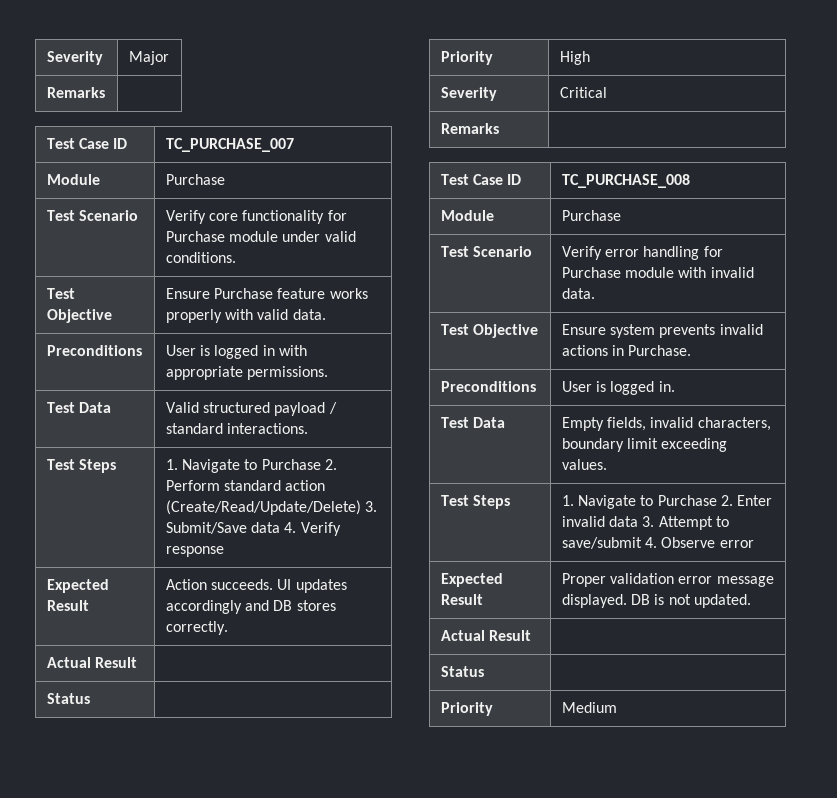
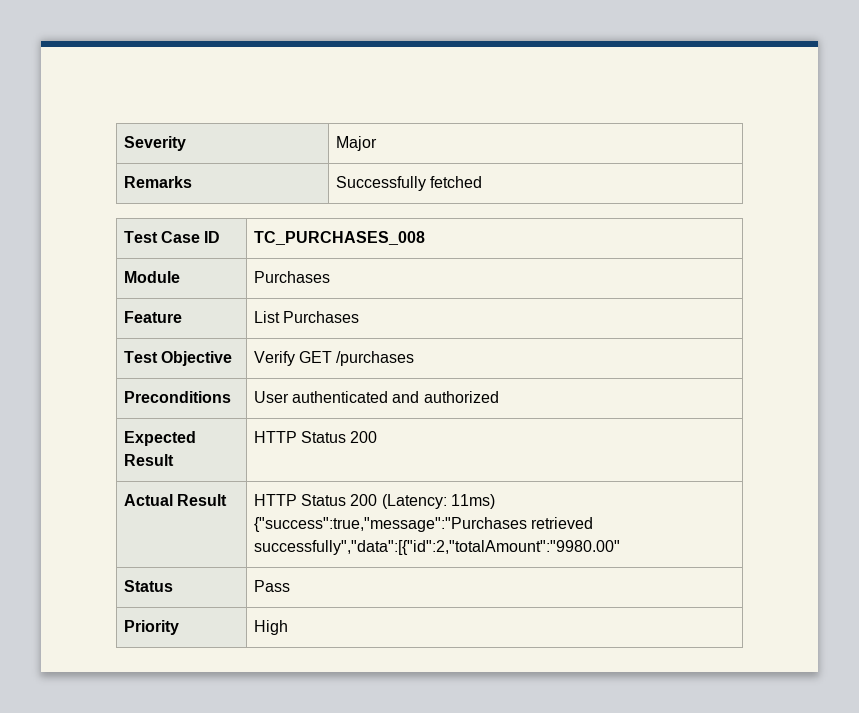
[46,138,128,149] [165,138,294,152] [46,174,100,185] [165,174,225,185] [46,210,139,221] [165,210,347,224] [165,231,356,242] [165,252,236,263] [46,288,75,299] [46,309,112,323] [165,288,368,299] [165,309,326,323] [46,345,142,356] [165,345,307,359] [165,366,329,380] [46,402,112,413] [165,402,337,416] [165,423,309,434] [46,459,117,473] [165,459,337,473] [165,480,326,491] [165,500,378,515] [165,522,341,536] [165,546,224,557] [46,579,109,593] [46,600,89,611] [165,579,347,593] [165,600,336,614] [165,621,228,635] [46,657,138,668] [46,693,90,704] // Test Case ID | TC_PURCHASE_007 // Module | Purchase // Test Scenario | Verify core functionality for Purchase module under valid conditions. // Test Objective | Ensure Purchase feature works properly with valid data. // Preconditions | User is logged in with appropriate permissions. // Test Data | Valid structured payload / standard interactions. // Test Steps | 1. Navigate to Purchase 2. Perform standard action (Create/Read/Update/Delete) 3. Submit/Save data 4. Verify response // Expected Result | Action succeeds. UI updates accordingly and DB stores correctly. // Actual Result | // Status | -> [335,176,483,191] [123,231,221,243] [253,231,425,245] [123,271,180,283] [253,271,330,283] [123,311,182,323] [253,311,360,323] [123,351,233,366] [253,351,415,366] [123,391,231,403] [253,391,499,403] [123,431,196,446] [123,454,174,466] [253,431,378,443] [123,494,228,506] [253,494,496,509] [253,517,594,532] [253,540,620,555] [123,580,173,592] [253,580,290,592] Successfully fetched // Test Case ID | TC_PURCHASES_008 // Module | Purchases // Feature | List Purchases // Test Objective | Verify GET /purchases // Preconditions | User authenticated and authorized // Expected Result | HTTP Status 200 // Actual Result | HTTP Status 200 (Latency: 11ms) {"success":true,"message":"Purchases retrieved successfully","data":[{"id":2,"totalAmount":"9980.00" // Status | Pass
[440,87,497,101] [559,87,607,98] [440,123,499,134] [440,174,522,185] [561,174,690,188] [440,210,494,221] [561,210,621,221] [440,246,533,257] [561,246,723,260] [561,267,754,278] [561,288,595,299] [440,324,539,338] [561,324,763,338] [561,345,692,356] [440,381,536,392] [561,381,675,395] [440,417,506,428] [561,417,771,431] [561,438,728,452] [561,459,607,470] [440,495,511,509] [561,495,773,509] [561,516,729,530] [561,537,754,549] [440,573,503,587] [440,594,483,605] [561,573,774,587] [561,594,751,608] [440,630,532,641] [440,666,484,677] [440,702,493,716] [561,702,617,713] // Severity | Critical // Remarks | // Test Case ID | TC_PURCHASE_008 // Module | Purchase // Test Scenario | Verify error handling for Purchase module with invalid data. // Test Objective | Ensure system prevents invalid actions in Purchase. // Preconditions | User is logged in. // Test Data | Empty fields, invalid characters, boundary limit exceeding values. // Test Steps | 1. Navigate to Purchase 2. Enter invalid data 3. Attempt to save/submit 4. Observe error // Expected Result | Proper validation error message displayed. DB is not updated. // Actual Result | // Status | // Priority | Medium -> (288, 627) none

